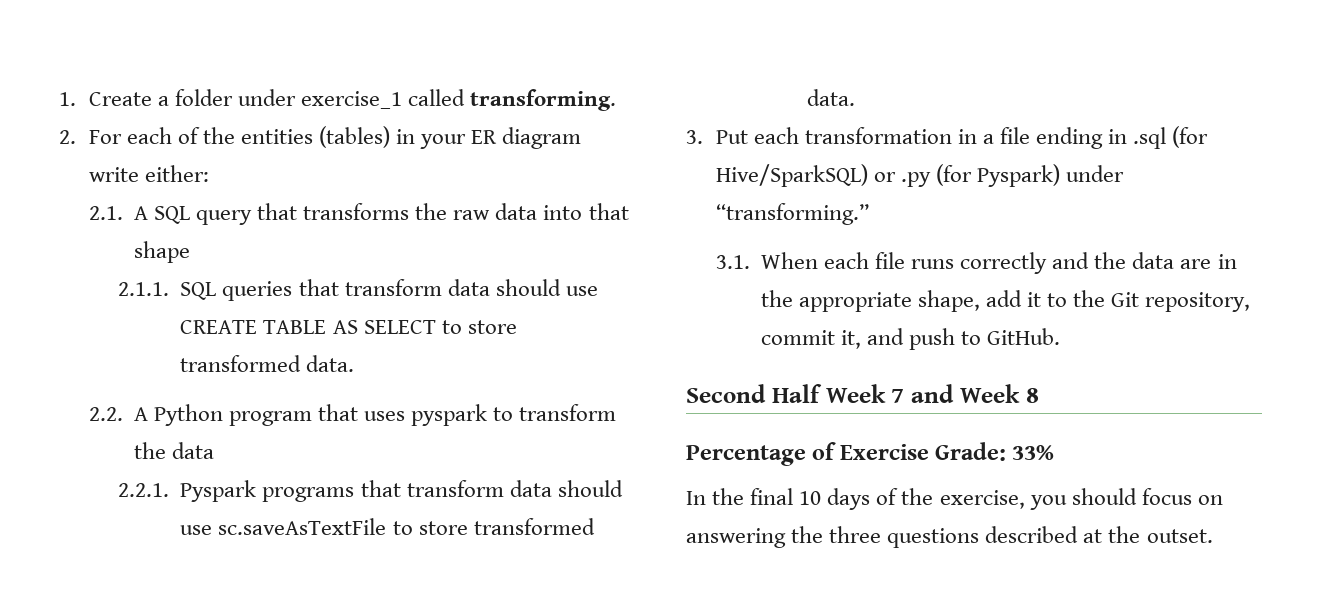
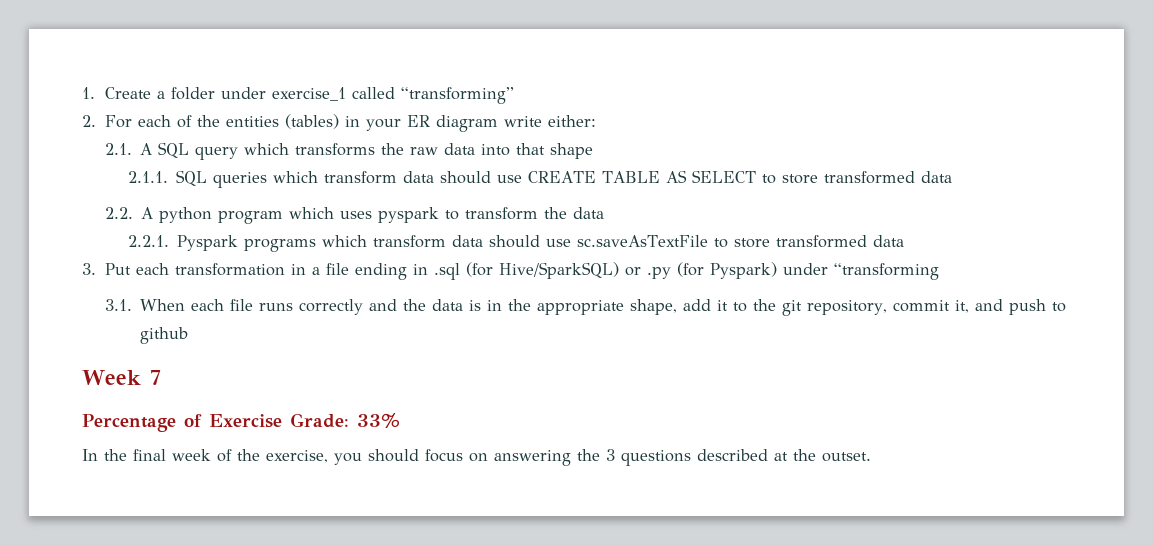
[470,89,617,111] transforming. -> [400,87,514,104] “transforming”
[257,203,298,220] that -> [244,143,290,155] which
[298,279,339,296] that -> [272,171,318,183] which
[306,355,355,372] data. -> [920,171,952,183] data
[153,404,359,426] Python program that -> [159,207,335,224] python program which
[360,480,401,497] that -> [321,235,367,247] which
[807,89,856,106] data. -> [872,235,904,247] data
[715,203,869,225] “transforming.” -> [833,263,939,280] “transforming
[1180,259,1212,269] are -> [469,300,482,311] is
[1111,292,1140,307] Git -> [782,300,803,316] git
[987,328,1061,345] [686,384,822,403] GitHub. // Second Half -> [140,327,189,344] github //
[911,384,1039,403] and Week 8 -> (161, 377) none
[799,488,871,510] 10 days -> [172,449,211,461] week
[829,526,882,543] three -> [606,449,615,461] 3

